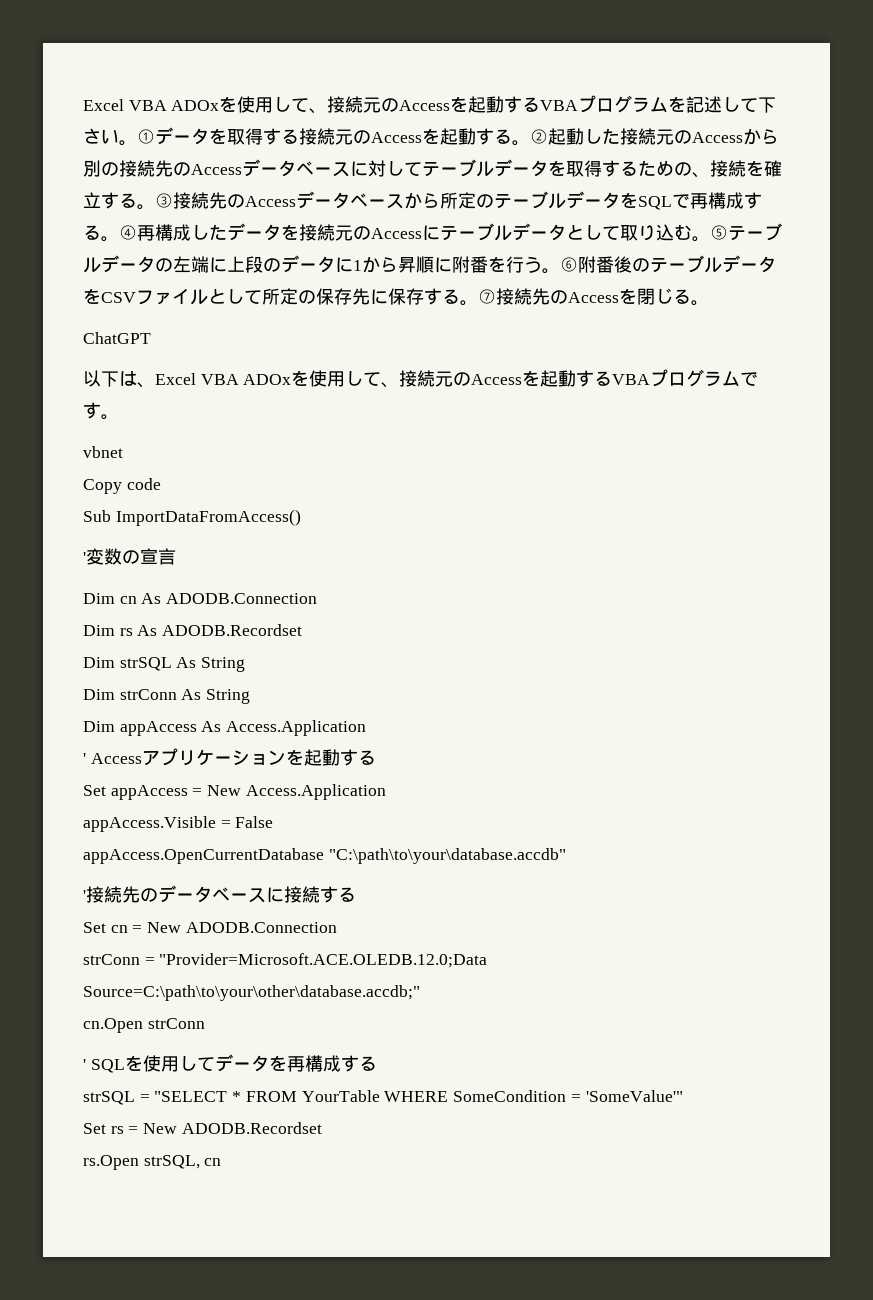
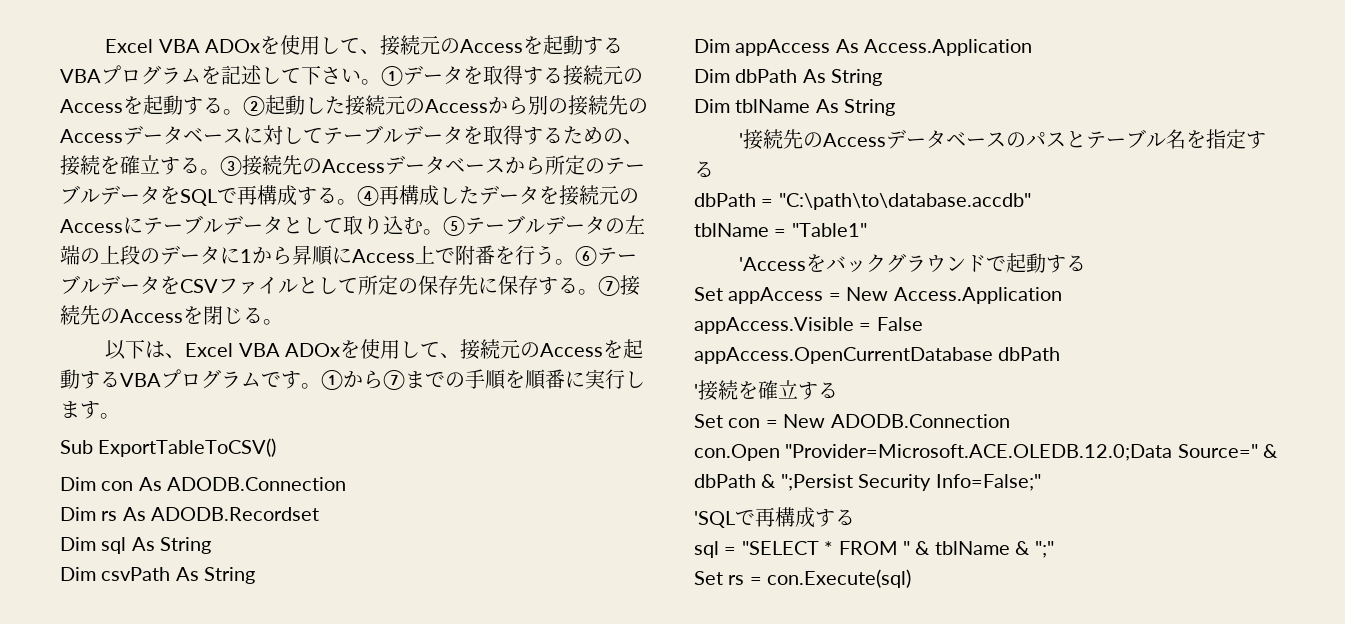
[209,257,227,273] に -> [80,248,100,264] の
(452, 265) none -> [352,245,455,264] Access上で
[578,256,650,273] 附番後の -> (597, 256) none
[83,332,151,344] // ChatGPT -> (283, 322) none
[83,446,123,458] [83,478,161,494] [83,509,301,526] [83,548,176,565] [83,593,137,604] // vbnet // Copy code // Sub ImportDataFromAccess() // '変数の宣言 // Dim cn -> [321,369,645,390] [60,401,120,419] [60,438,277,457] [60,477,134,491] ①から⑦までの手順を順番に実行します。 // Sub ExportTableToCSV() // Dim con
[119,657,246,672] [83,689,177,700] strSQL As String // Dim strConn -> [101,537,212,554] [60,567,171,581] sql As String // Dim csvPath
[83,748,304,766] ' Accessアプリケーションを -> [694,69,883,86] [694,99,896,116] [739,129,1267,150] [694,161,714,178] [694,193,1031,210] [694,223,867,237] [739,253,1007,273] Dim dbPath As String // Dim tblName As String // '接続先のAccessデータベースのパスとテーブル名を指定する // dbPath = "C:\path\to\database.accdb" // tblName = "Table1" // 'Accessをバックグラウンドで
[328,848,566,864] [83,885,356,903] [83,922,128,933] "C:\path\to\your\database.accdb" // '接続先のデータベースに接続する // Set cn -> [998,347,1061,361] [694,380,838,401] [694,414,761,428] dbPath // '接続を確立する // Set con
[83,953,488,968] [83,985,420,1001] [83,1018,205,1033] [83,1054,287,1073] strConn = "Provider=Microsoft.ACE.OLEDB.12.0;Data Source=C:\path\to\your\other\database.accdb;" // cn.Open strConn // ' SQLを使用してデータを -> [694,444,1279,461] [694,474,1041,491] [694,510,755,528] con.Open "Provider=Microsoft.ACE.OLEDB.12.0;Data Source=" & dbPath & ";Persist Security Info=False;" // 'SQLで
[83,1091,135,1105] strSQL -> [694,541,719,558] sql
[301,1090,683,1102] [83,1122,322,1134] [83,1155,222,1170] YourTable WHERE SomeCondition = 'SomeValue'" // Set rs = New ADODB.Recordset // rs.Open strSQL, cn -> [903,541,1054,558] [694,569,912,588] " & tblName & ";" // Set rs = con.Execute(sql)

